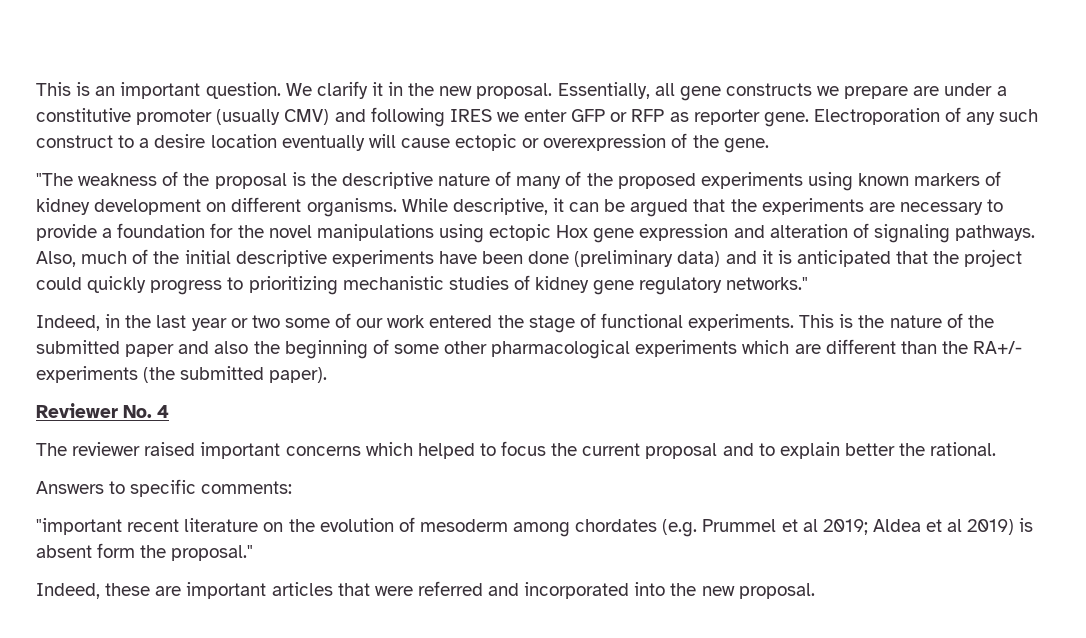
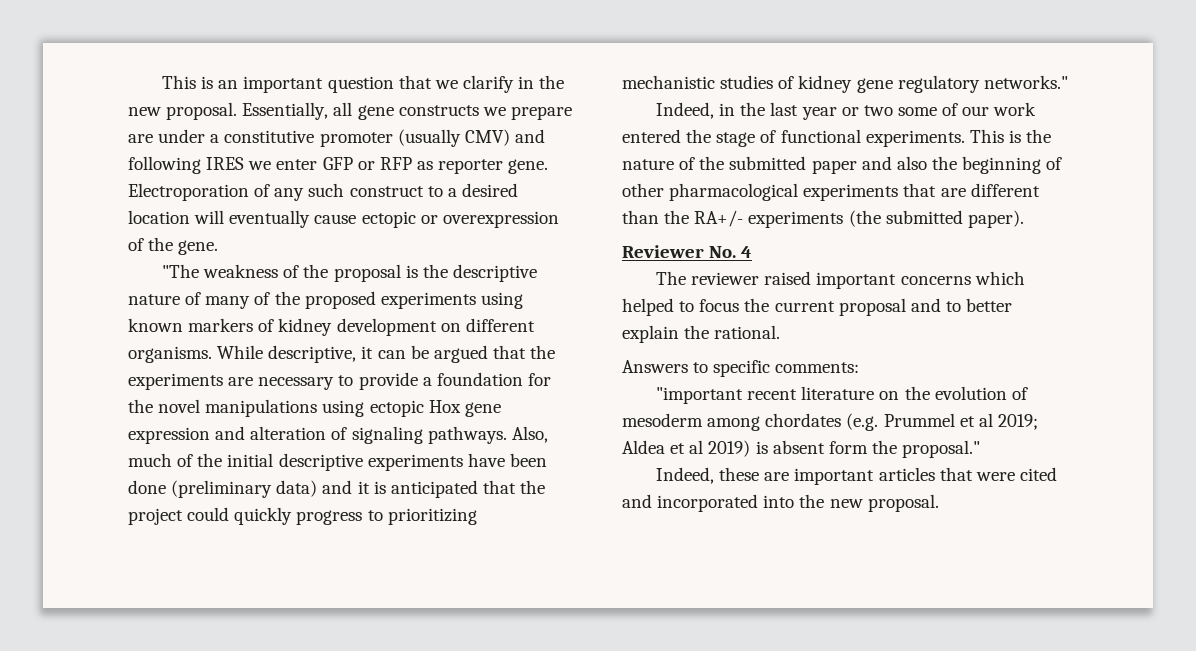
[205,81,383,99] question. We clarify it -> [327,75,514,93] question that we clarify
[154,134,396,151] desire location eventually will -> [461,183,518,197] [128,210,311,228] desired location will eventually
[393,344,439,354] some -> (1063, 163) none
[742,340,790,354] which -> [903,183,937,197] that
[779,442,895,459] explain better -> [966,298,1013,312] [622,325,679,343] better explain
[417,581,483,596] referred -> [1019,467,1057,481] cited

